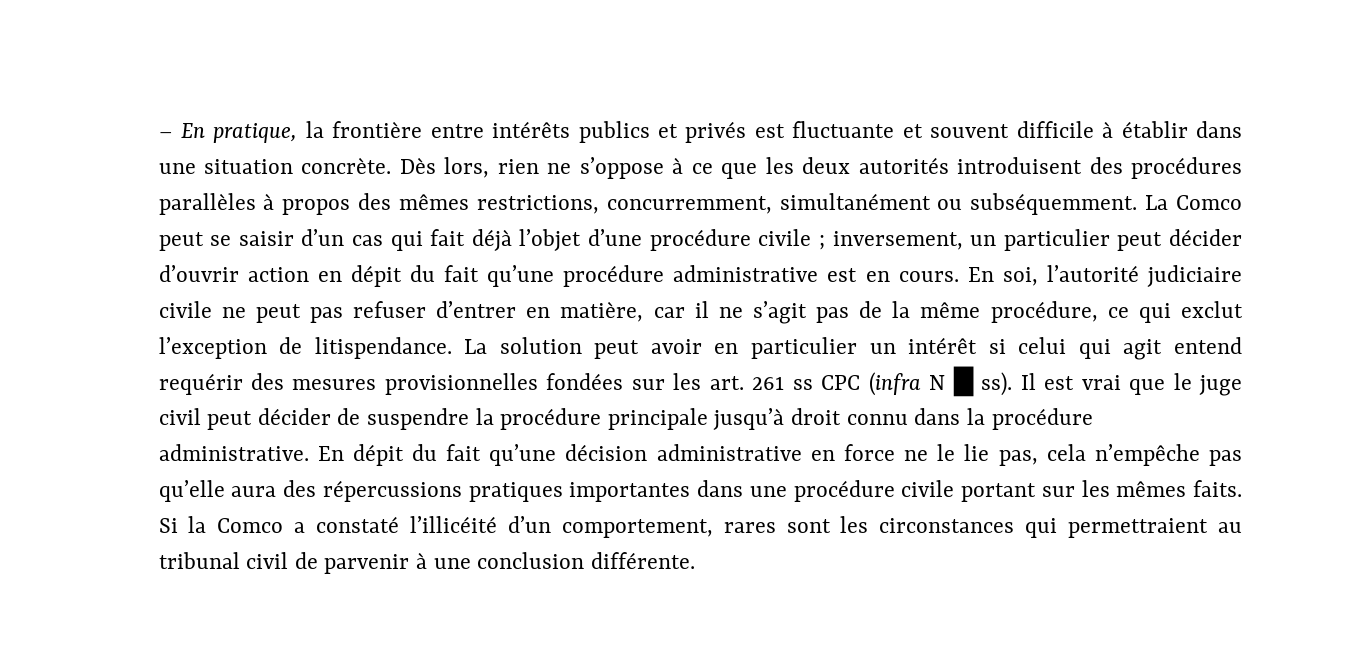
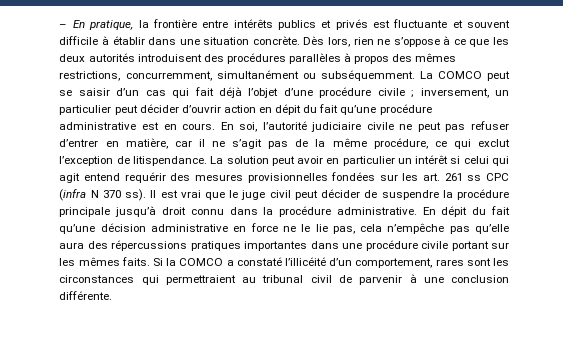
[1176,195,1242,210] Comco -> [437,71,482,79] COMCO
[952,366,974,397] █ -> [102,190,121,198] 370
[217,518,284,533] Comco -> [179,258,224,266] COMCO

